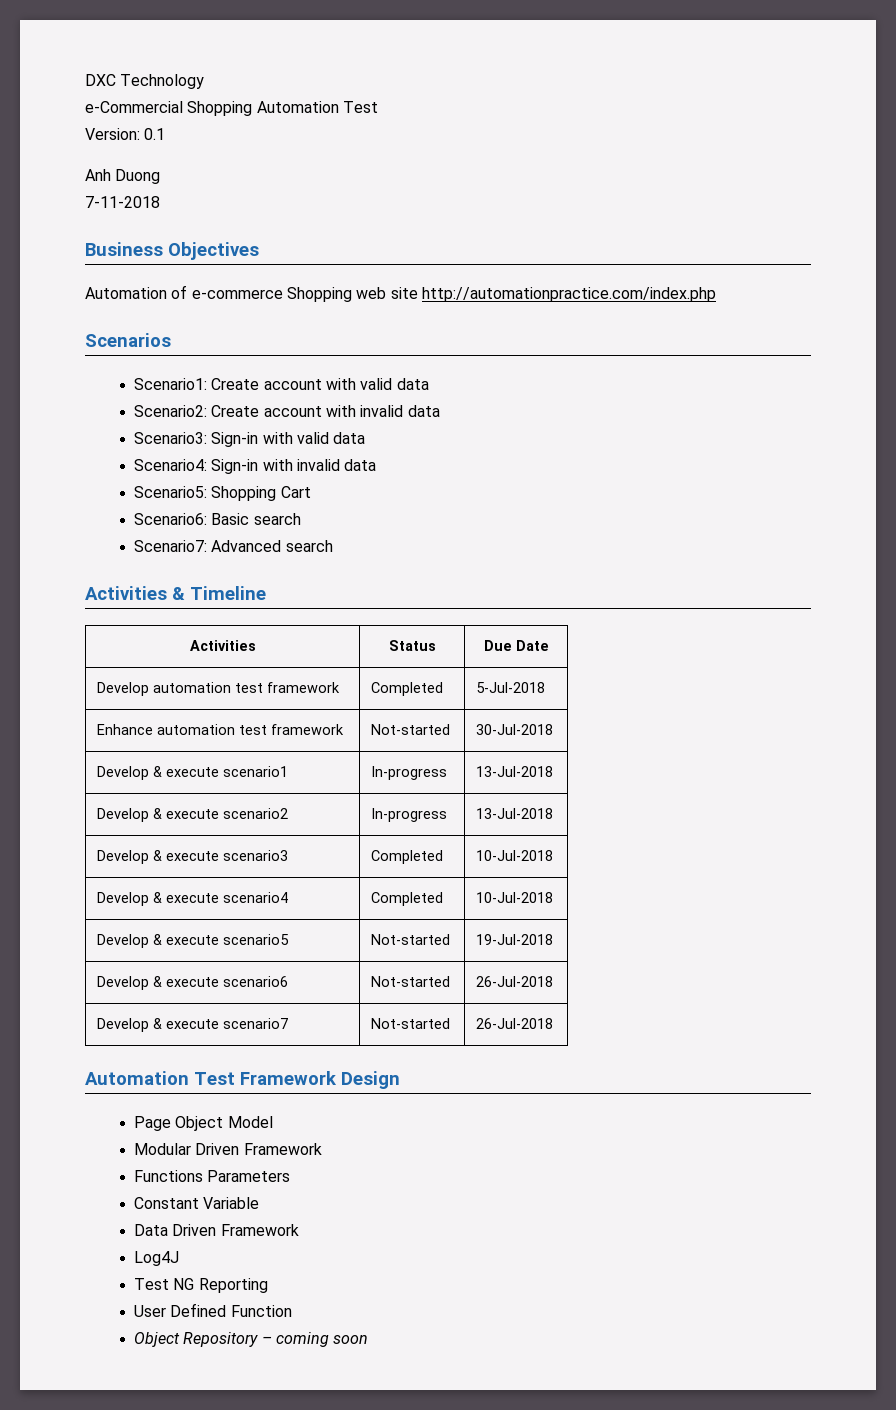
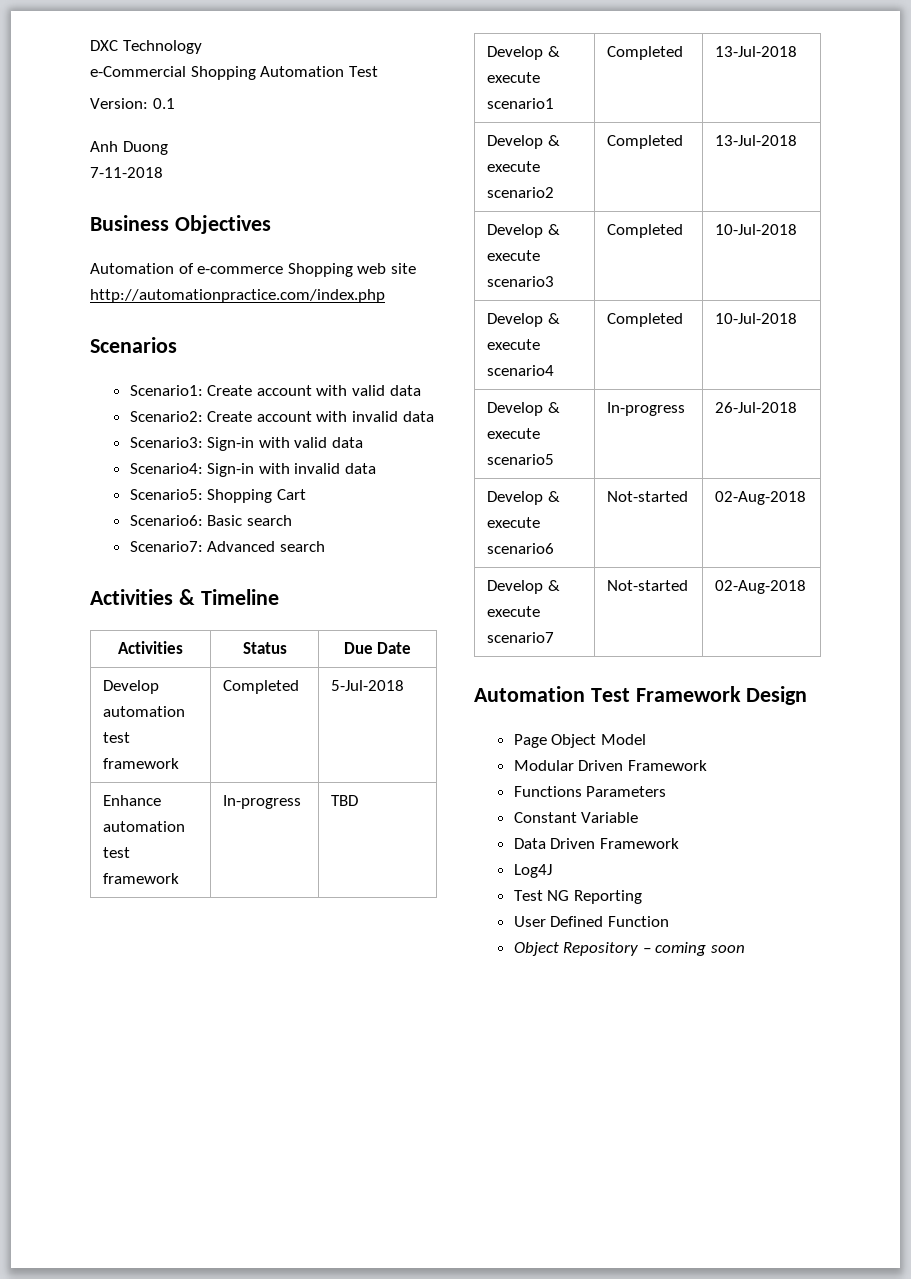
[371,724,451,735] [476,724,554,735] Not-started | 30-Jul-2018 -> [222,795,301,809] [330,795,358,806] In-progress | TBD
[371,766,448,780] In-progress -> [606,46,683,60] Completed
[371,808,448,822] In-progress -> [606,135,683,149] Completed
[371,934,451,945] [476,934,554,945] Not-started | 19-Jul-2018 -> [606,402,685,416] [714,402,797,413] In-progress | 26-Jul-2018
[476,976,554,987] 26-Jul-2018 -> [714,491,806,505] 02-Aug-2018
[476,1018,554,1029] 26-Jul-2018 -> [714,580,806,594] 02-Aug-2018

